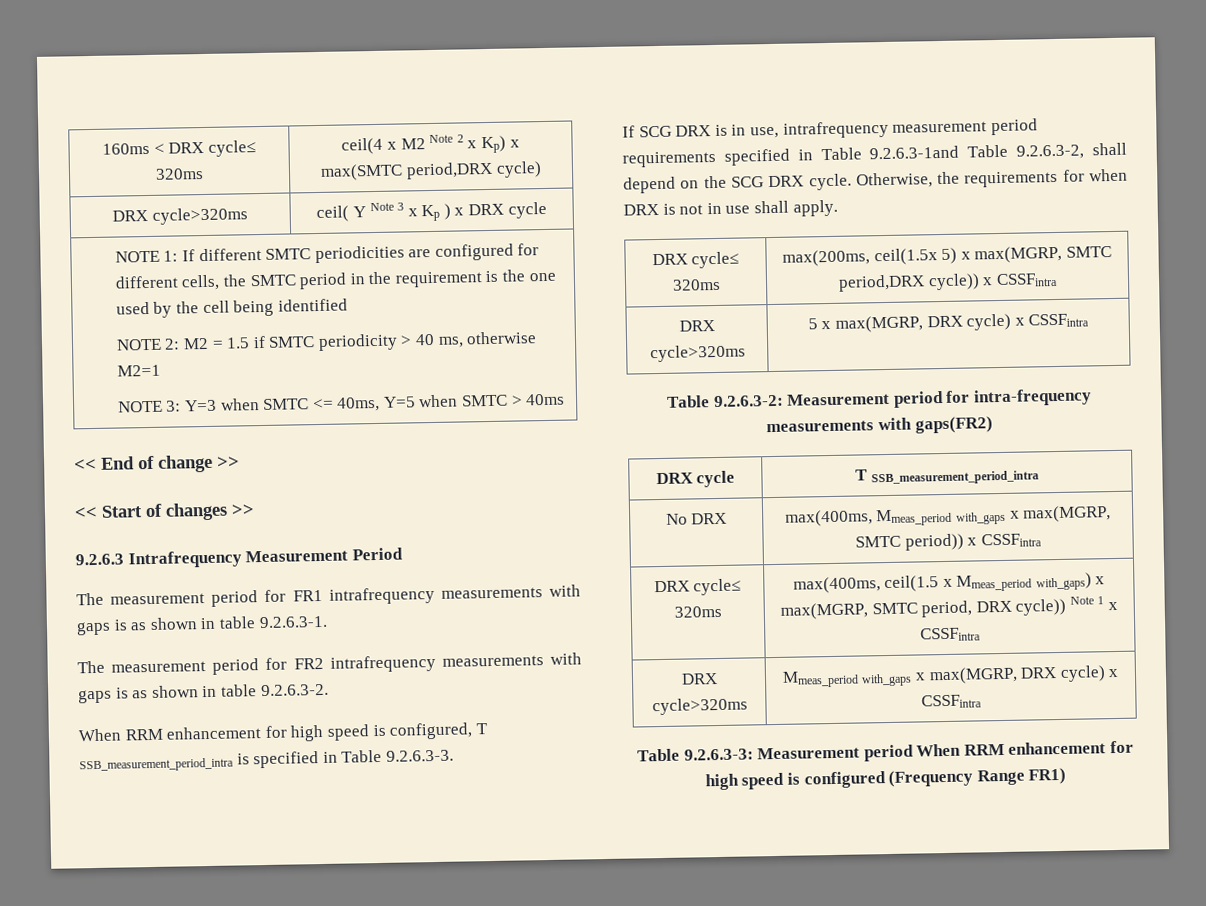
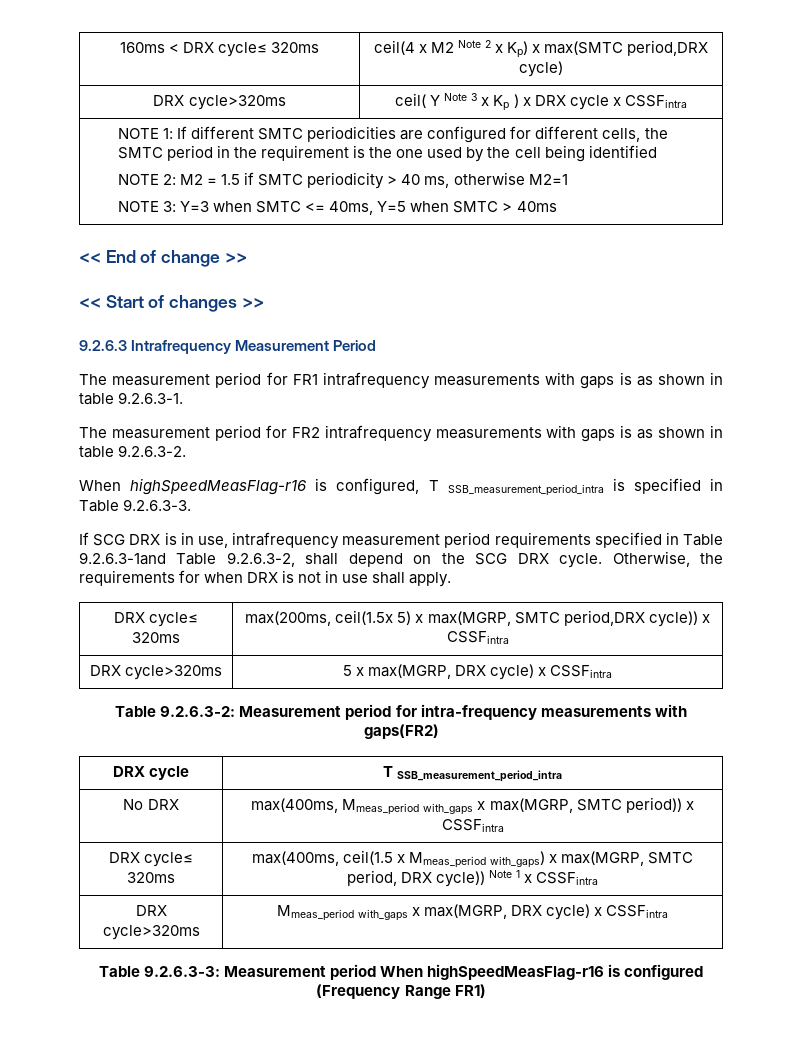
(547, 210) none -> [612,95,687,108] x CSSFintra
[124,724,370,742] RRM enhancement for high speed -> [130,478,307,495] highSpeedMeasFlag-r16
[963,740,1135,756] [704,772,785,791] RRM enhancement for high speed -> [427,964,605,980] highSpeedMeasFlag-r16

